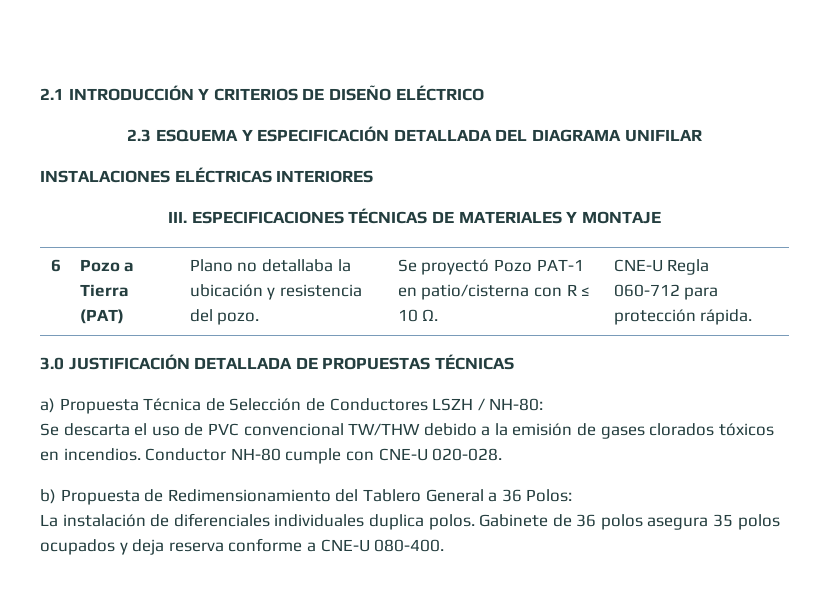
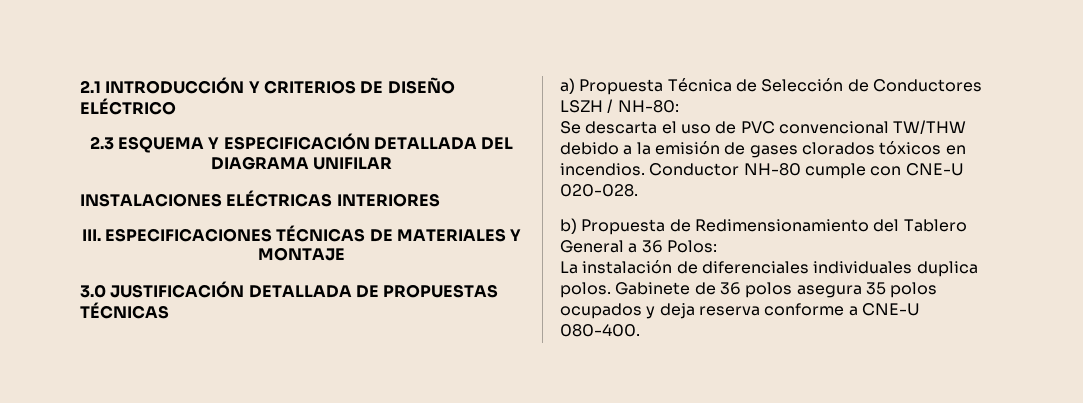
[50,259,61,272] [79,259,135,272] [79,284,129,297] [79,309,124,324] [189,259,351,272] [189,284,363,300] [189,309,260,325] [397,259,584,275] [397,284,591,300] [397,309,439,322] [613,259,710,275] [613,284,719,300] [613,309,753,325] // 6 | Pozo a Tierra (PAT) | Plano no detallaba la ubicación y resistencia del pozo. | Se proyectó Pozo PAT-1 en patio/cisterna con R ≤ 10 Ω. | CNE-U Regla 060-712 para protección rápida. -> (345, 254) none

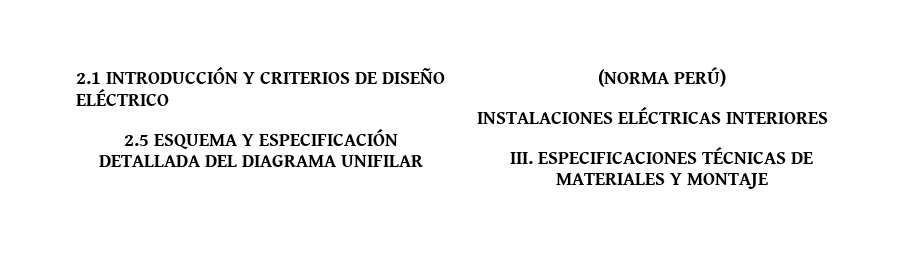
[89,136,114,150] 2.3 -> [123,135,149,146] 2.5
(393, 163) none -> [597,67,726,87] (NORMA PERÚ)
[80,281,499,298] [80,302,169,319] [560,78,982,95] [560,99,679,113] [560,120,967,134] [560,141,966,158] [560,163,964,179] [560,184,638,197] [560,218,967,235] [560,240,717,253] [560,260,978,277] [560,282,938,298] [560,303,920,319] [560,324,640,337] // 3.0 JUSTIFICACIÓN DETALLADA DE PROPUESTAS TÉCNICAS // a) Propuesta Técnica de Selección de Conductores LSZH / NH-80: // Se descarta el uso de PVC convencional TW/THW debido a la emisión de gases clorados tóxicos en incendios. Conductor NH-80 cumple con CNE-U 020-028. // b) Propuesta de Redimensionamiento del Tablero General a 36 Polos: // La instalación de diferenciales individuales duplica polos. Gabinete de 36 polos asegura 35 polos ocupados y deja reserva conforme a CNE-U 080-400. -> (768, 181) none

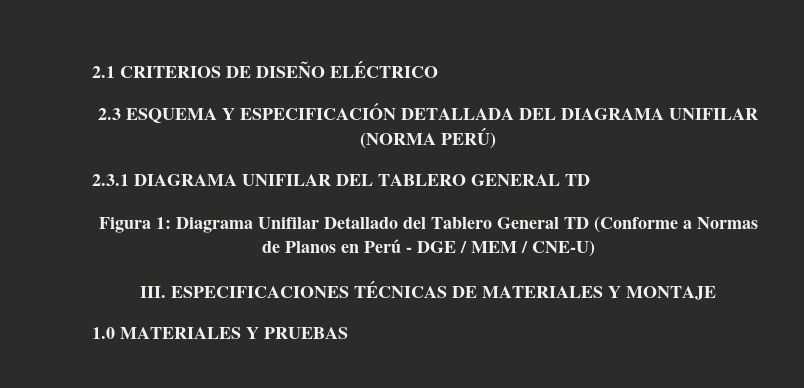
[106,67,255,84] INTRODUCCIÓN Y -> (115, 72) none
[123,135,149,146] 2.5 -> [98,108,121,120] 2.3
[477,107,828,124] INSTALACIONES ELÉCTRICAS INTERIORES -> [92,174,590,186] [98,216,758,233] [261,239,595,257] 2.3.1 DIAGRAMA UNIFILAR DEL TABLERO GENERAL TD // Figura 1: Diagrama Unifilar Detallado del Tablero General TD (Conforme a Normas de Planos en Perú - DGE / MEM / CNE-U)
(768, 181) none -> [92,327,348,339] // 1.0 MATERIALES Y PRUEBAS

